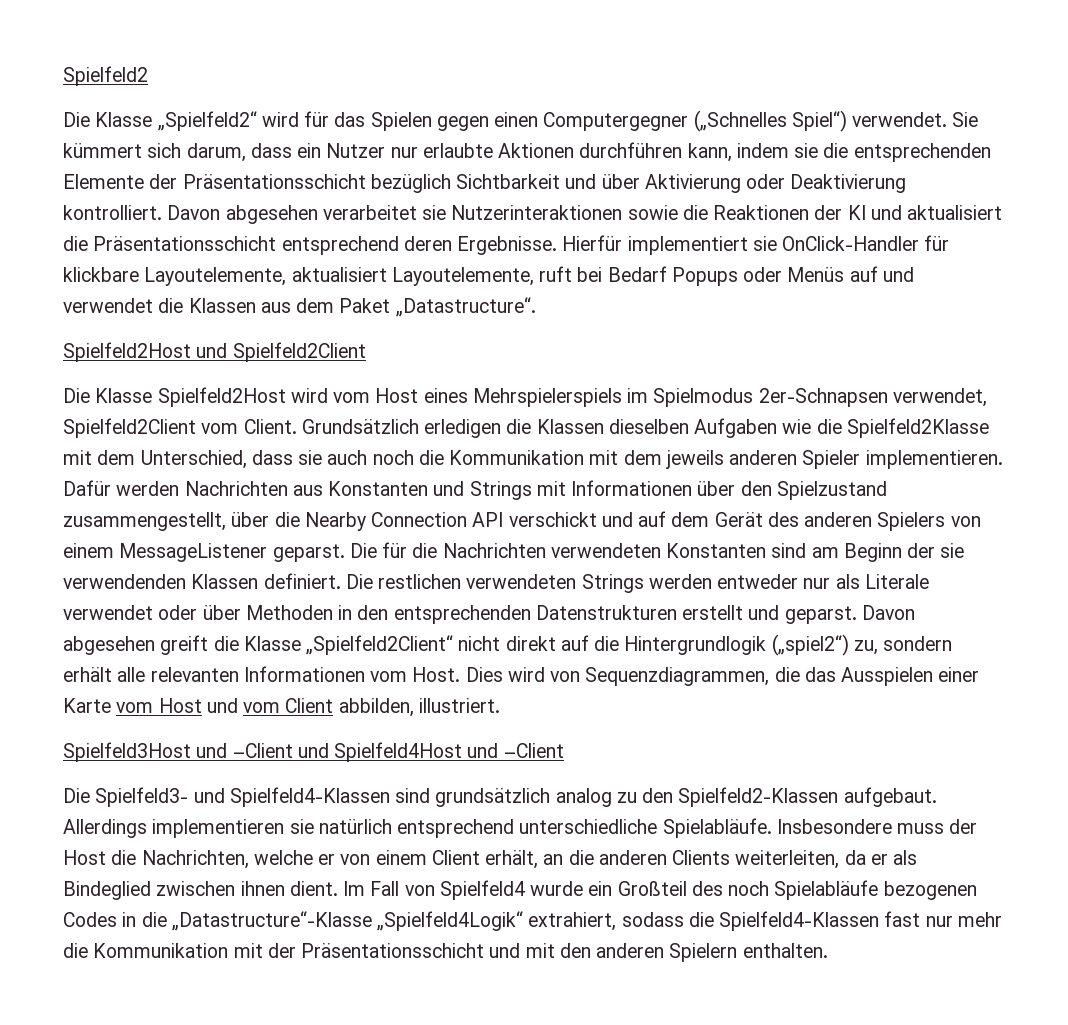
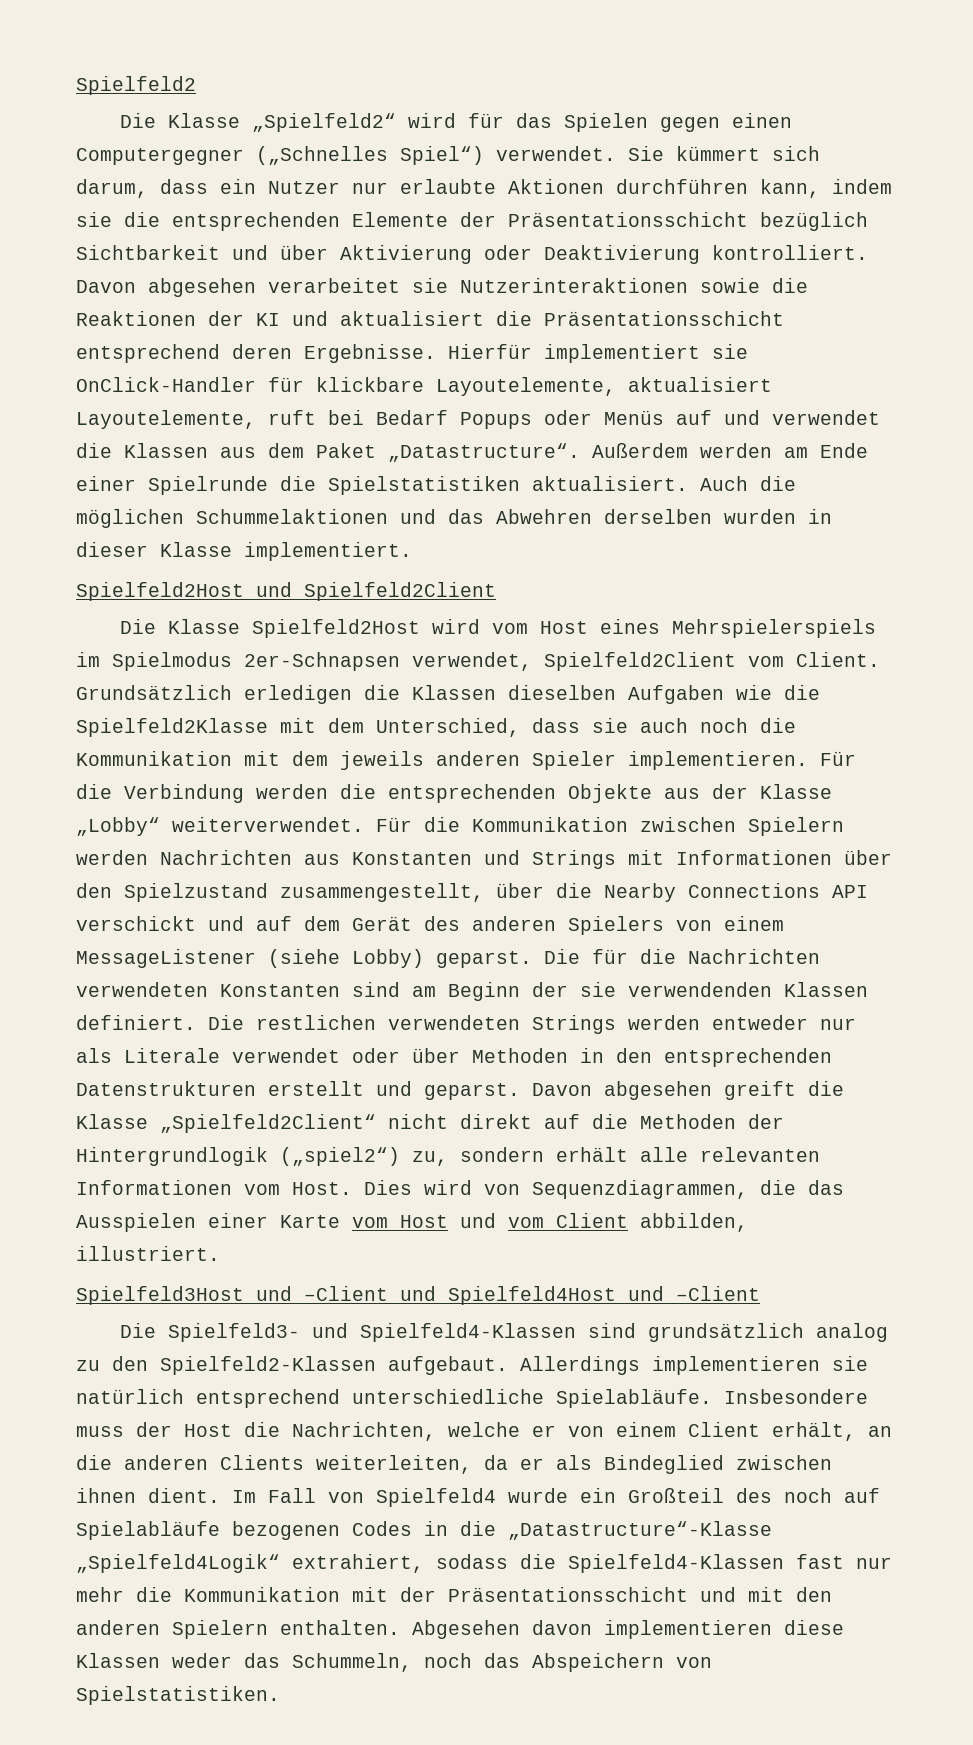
(536, 307) none -> [592,443,868,458] [76,476,796,495] [76,509,832,528] [76,542,412,561] Außerdem werden am Ende einer Spielrunde die Spielstatistiken aktualisiert. Auch die möglichen Schummelaktionen und das Abwehren derselben wurden in dieser Klasse implementiert.
[63,480,111,496] Dafür -> [820,751,856,766] [76,784,832,803] [76,817,844,836] Für die Verbindung werden die entsprechenden Objekte aus der Klasse „Lobby“ weiterverwendet. Für die Kommunikation zwischen Spielern
[371,512,468,527] Connection -> [688,883,820,898] Connections
(268, 552) none -> [268,949,424,968] (siehe Lobby)
(620, 643) none -> [640,1114,784,1129] Methoden der
(770, 888) none -> [844,1488,880,1503] auf
(828, 950) none -> [412,1620,844,1639] [76,1653,712,1672] [76,1686,280,1705] Abgesehen davon implementieren diese Klassen weder das Schummeln, noch das Abspeichern von Spielstatistiken.

